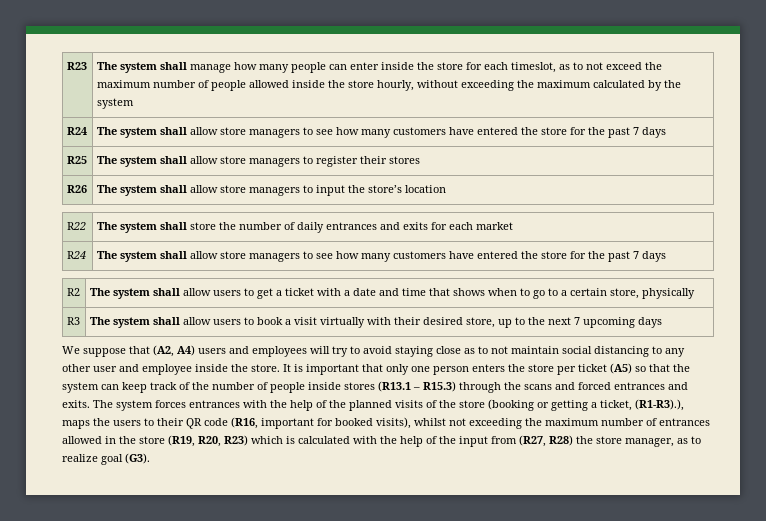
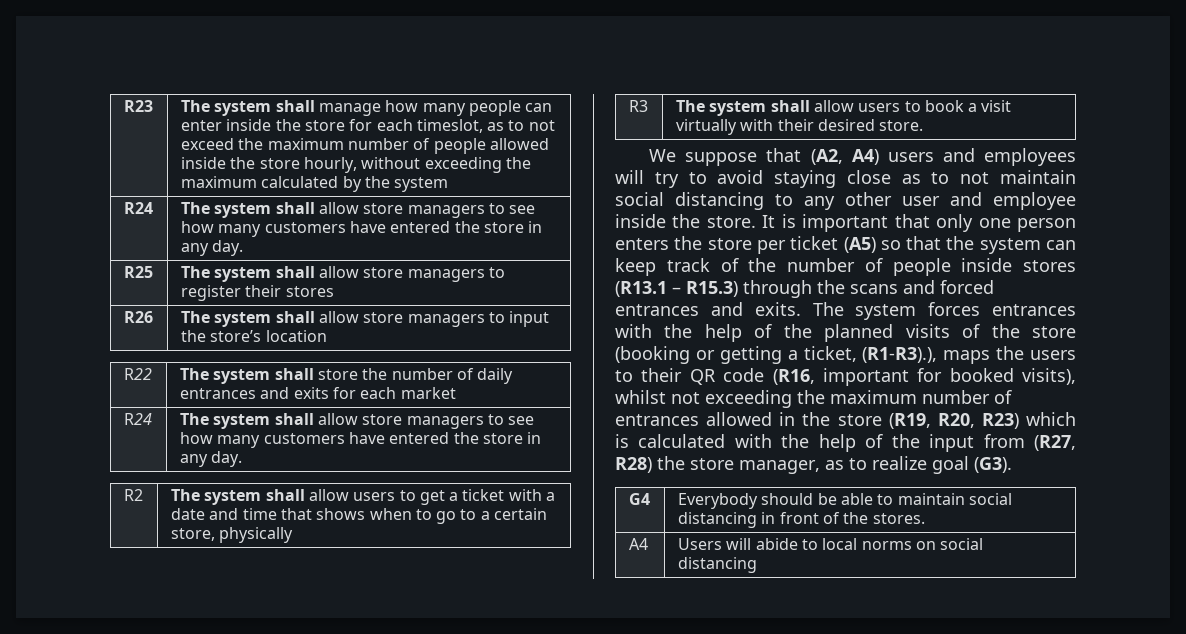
[569,127,666,138] for the past 7 days -> [528,221,543,233] [180,240,244,256] in any day.
[569,251,666,262] for the past 7 days -> [527,432,542,444] [179,451,243,467] in any day.
[465,317,662,328] store, up to the next 7 upcoming days -> [879,120,924,131] store.
(150, 458) none -> [628,493,650,505] [677,493,1012,509] [677,512,925,528] [628,538,648,550] [677,538,984,550] [677,557,757,573] // G4 | Everybody should be able to maintain social distancing in front of the stores. // A4 | Users will abide to local norms on social distancing

